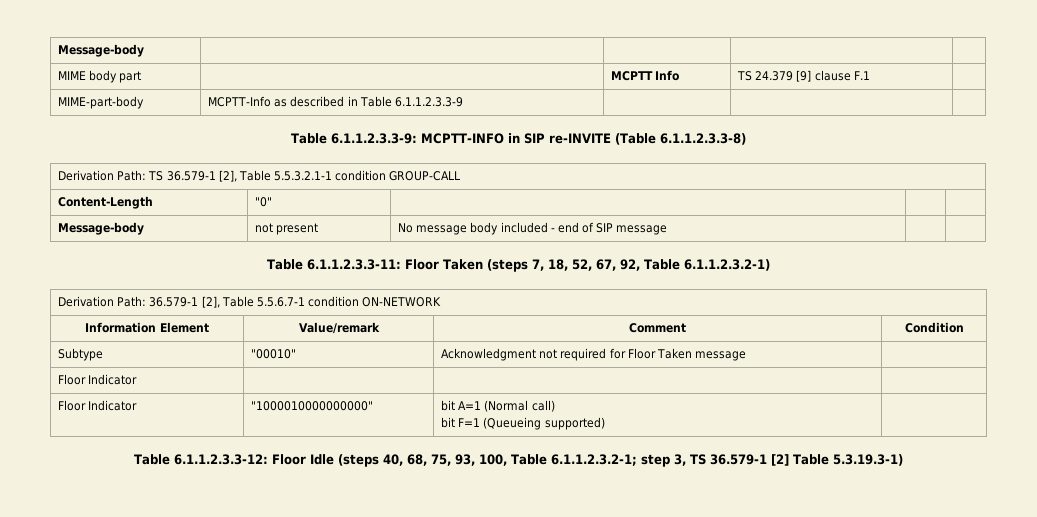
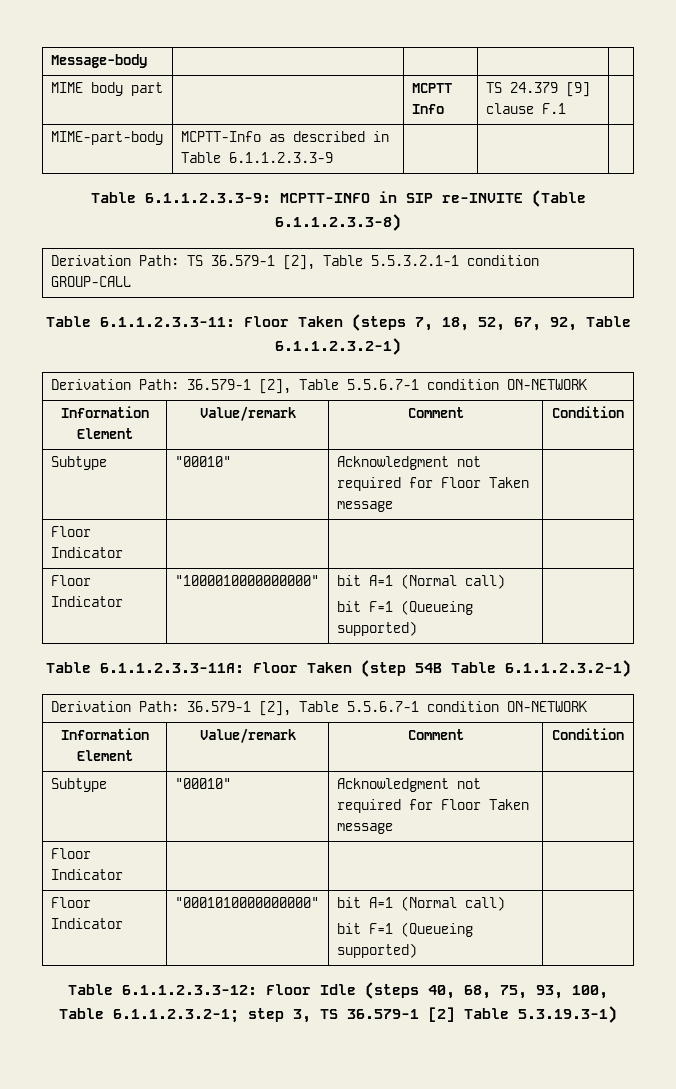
[58,196,154,209] [255,197,273,207] [58,222,145,235] [255,223,319,235] [398,222,668,235] // Content-Length | "0" | | | // Message-body | not present | No message body included - end of SIP message | | -> (131, 281) none
(605, 423) none -> [45,660,631,677] [50,701,587,716] [60,728,149,740] [76,750,133,761] [199,728,296,743] [407,729,464,740] [552,728,624,740] [50,778,107,792] [174,778,231,789] [336,778,481,792] [336,799,529,813] [336,823,393,834] [50,848,91,859] [50,869,123,880] [50,897,91,908] [50,918,123,929] [174,897,319,908] [336,896,505,911] [336,922,473,937] [336,943,417,958] // Table 6.1.1.2.3.3-11A: Floor Taken (step 54B Table 6.1.1.2.3.2-1) // Derivation Path: 36.579-1 [2], Table 5.5.6.7-1 condition ON-NETWORK // Information Element | Value/remark | Comment | Condition // Subtype | "00010" | Acknowledgment not required for Floor Taken message | // Floor Indicator | | | // Floor Indicator | "0001010000000000" | bit A=1 (Normal call) // bit F=1 (Queueing supported) |

